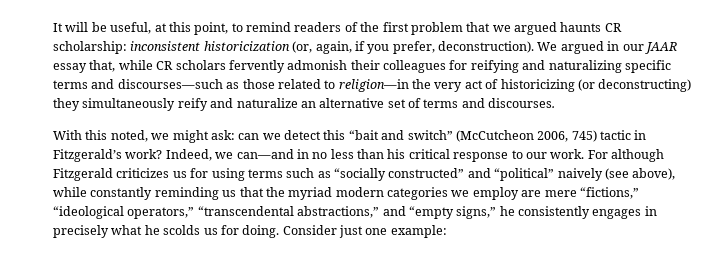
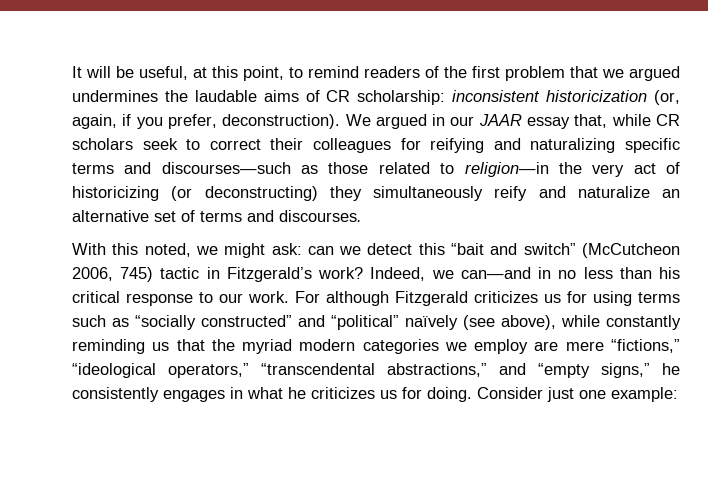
[560,22,602,32] haunts -> [72,90,320,102] undermines the laudable aims of
[228,60,348,73] fervently admonish -> [142,138,261,150] seek to correct
[557,168,603,181] naively -> [405,315,458,330] naïvely
[53,225,109,238] precisely -> (243, 393) none
[163,225,201,235] scolds -> [311,387,375,399] criticizes

